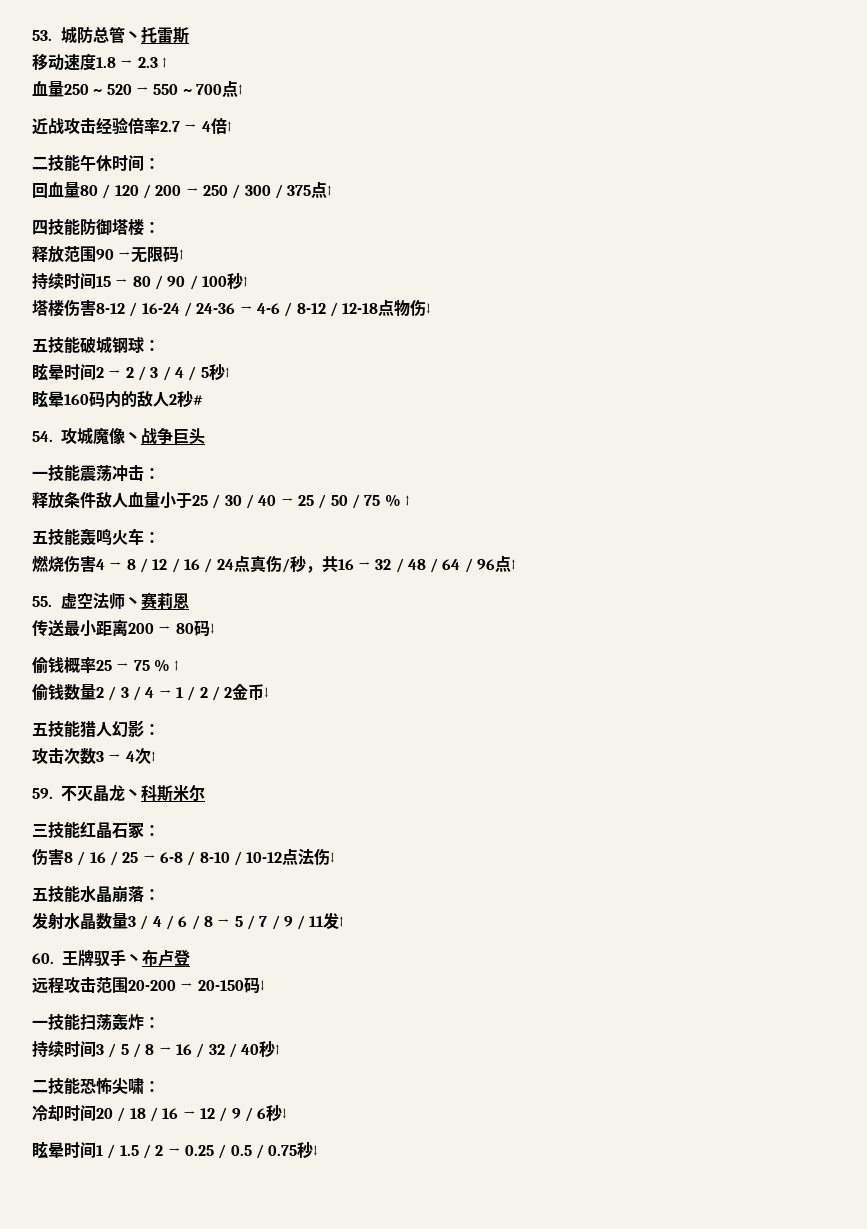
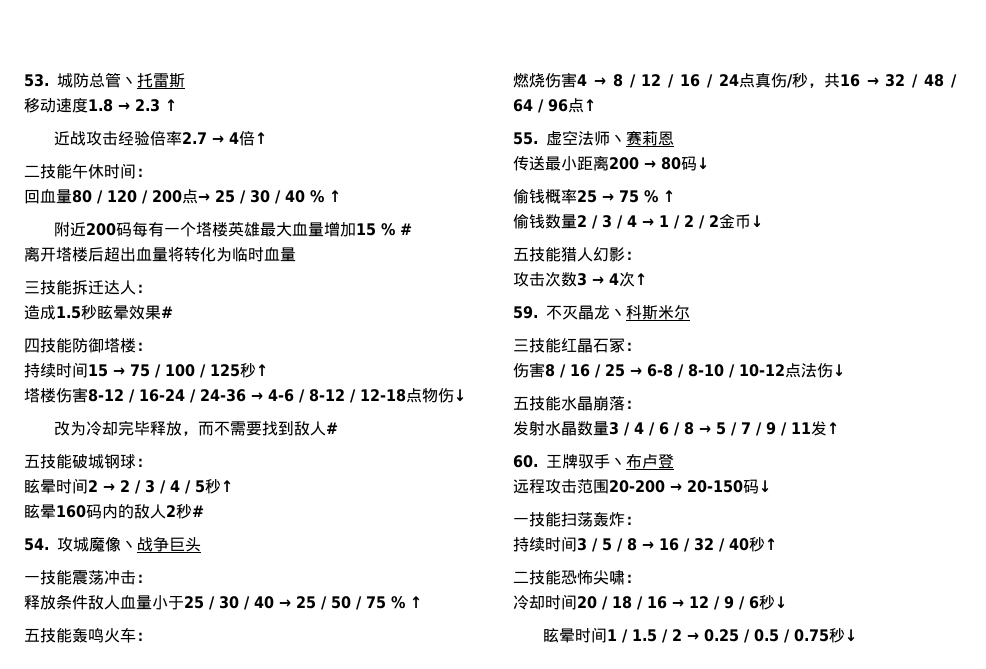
[32,80,243,97] // 血量250 ~ 520 → 550 ~ 700点↑ -> (177, 105) none
[185,181,333,199] [32,218,160,236] [32,246,185,263] → 250 / 300 / 375点↑ // 四技能防御塔楼： // 释放范围90 →无限码↑ -> [182,189,341,204] [54,221,413,237] [24,246,296,262] [24,280,152,295] [24,305,173,320] [24,338,152,353] 点→ 25 / 30 / 40 % ↑ // 附近200码每有一个塔楼英雄最大血量增加15 % # // 离开塔楼后超出血量将转化为临时血量 // 三技能拆迁达人： // 造成1.5秒眩晕效果# // 四技能防御塔楼：
[132,275,227,290] 80 / 90 / 100 -> [130,364,240,378] 75 / 100 / 125
(432, 308) none -> [54,420,339,436] // 改为冷却完毕释放，而不需要找到敌人#

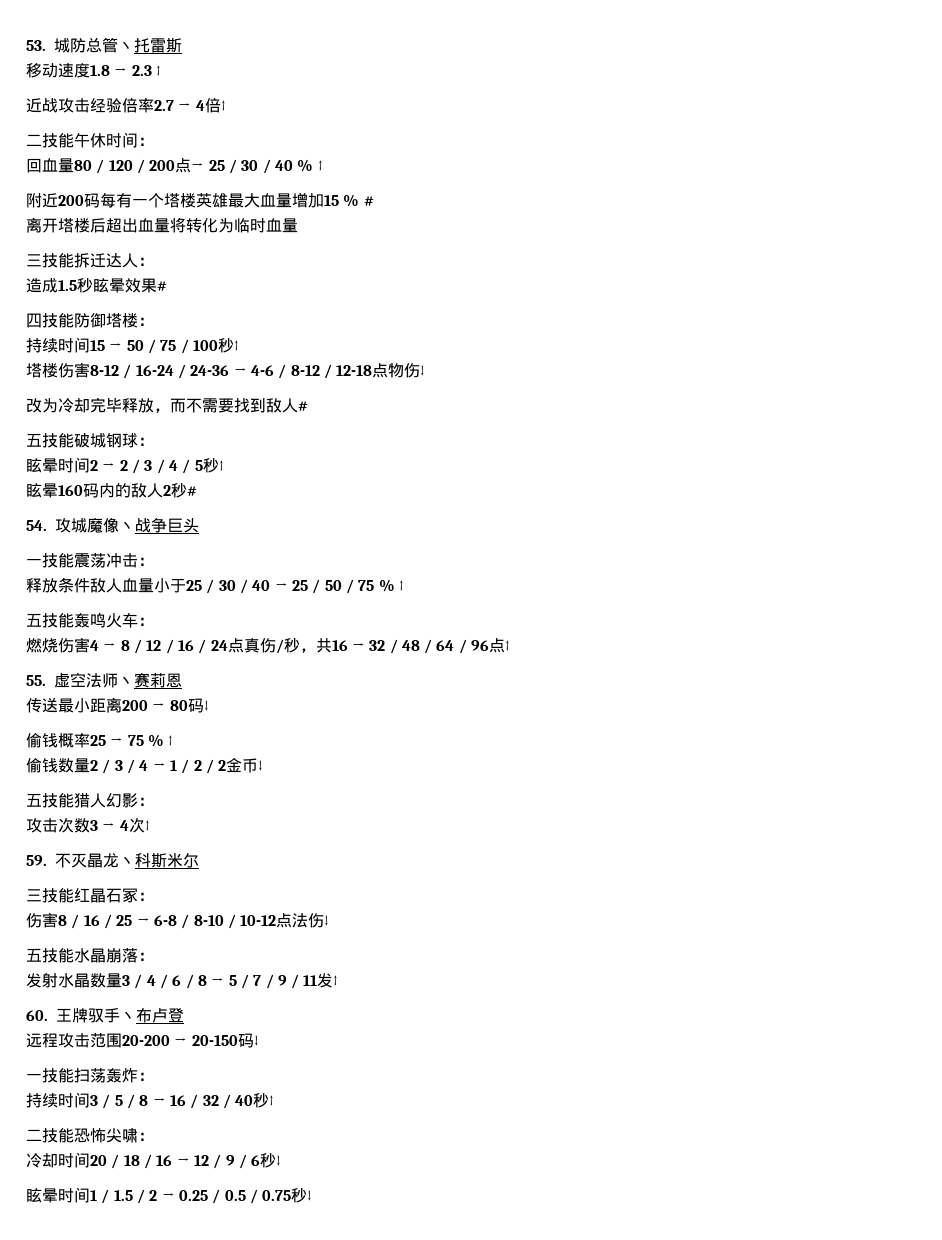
(125, 371) none -> [126,339,156,354] 50 /
[200,364,240,378] / 125 -> (218, 345) none

